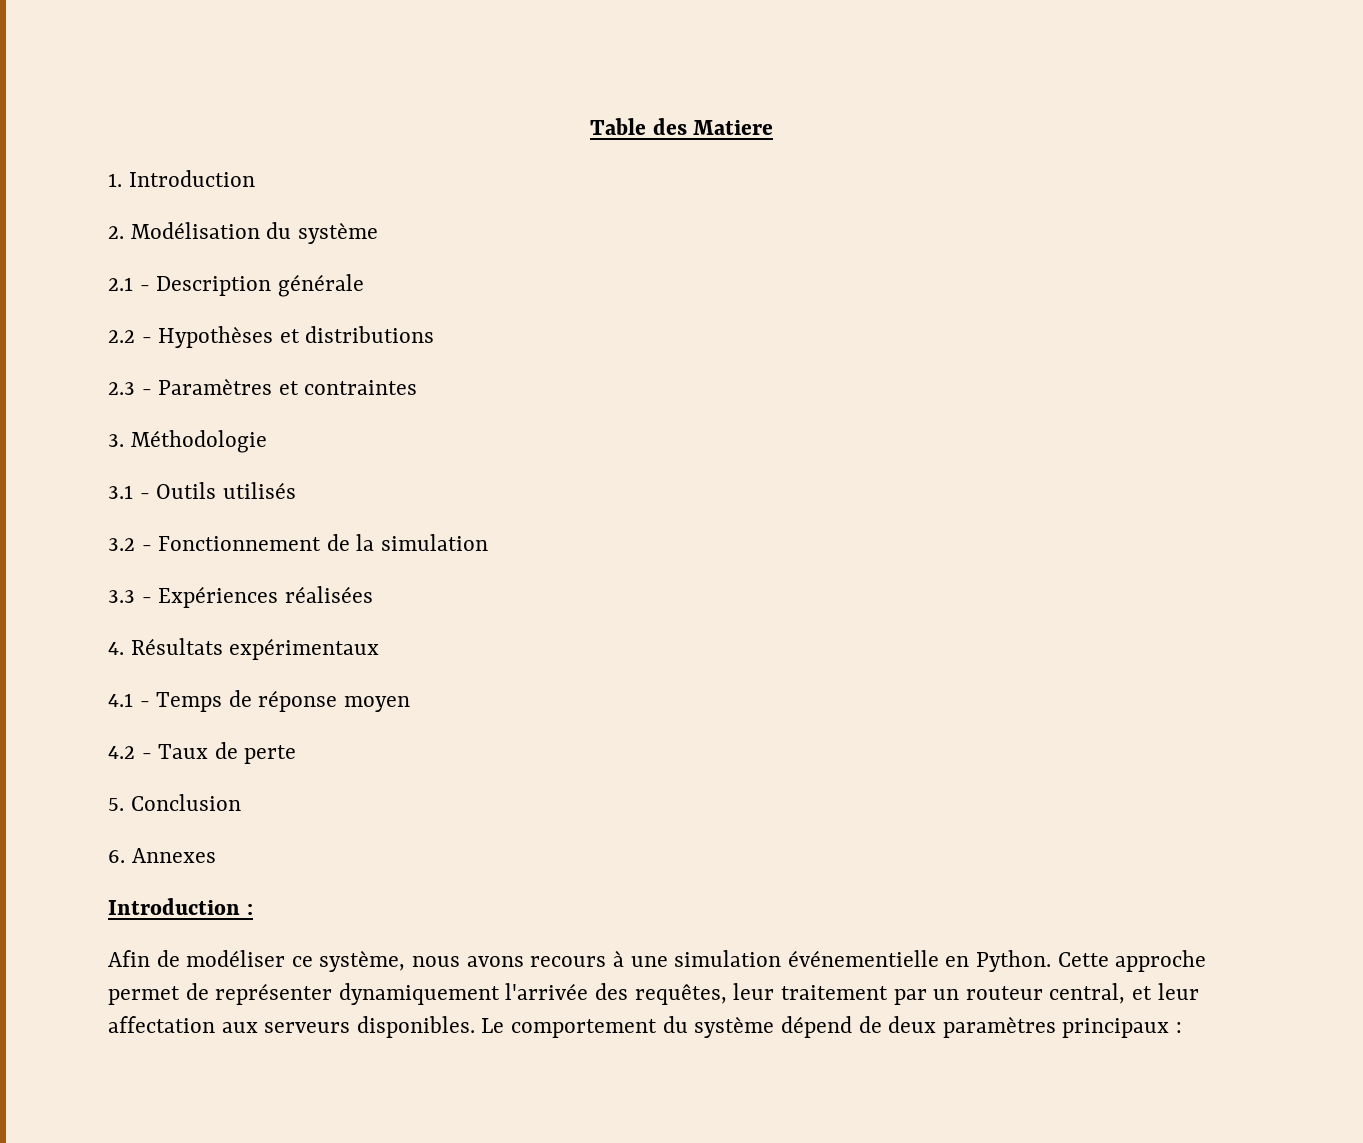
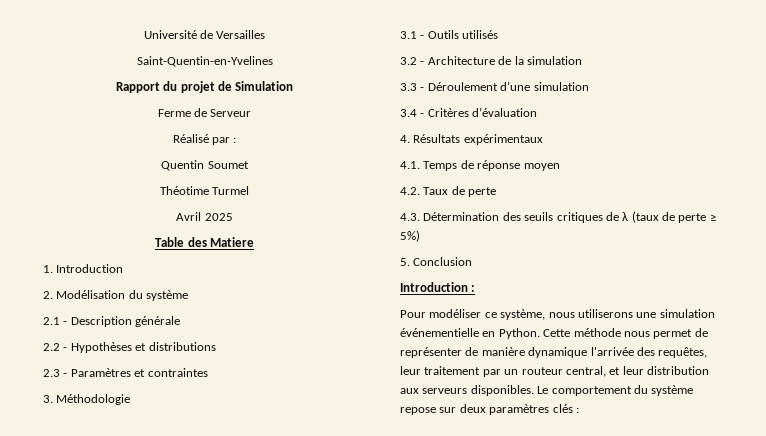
(589, 126) none -> [143,30,266,39] [136,56,273,67] [115,81,294,93] [157,108,252,117] [172,134,237,145] [161,160,249,171] [159,186,250,195] [176,212,233,221] Université de Versailles // Saint-Quentin-en-Yvelines // Rapport du projet de Simulation // Ferme de Serveur // Réalisé par : // Quentin Soumet // Théotime Turmel // Avril 2025 //
[158,536,322,551] Fonctionnement -> [427,56,495,65] Architecture
[158,586,373,608] Expériences réalisées -> [427,81,589,91] [400,107,538,117] Déroulement d’une simulation // 3.4 - Critères d’évaluation
[108,693,150,707] 4.1 - -> [400,161,420,169] 4.1.
[108,746,152,759] 4.2 - -> [400,187,420,195] 4.2.
(297, 754) none -> [400,211,716,223] [400,230,420,242] // 4.3. Détermination des seuils critiques de λ (taux de perte ≥ 5%)
[108,848,216,863] // 6. Annexes -> (473, 261) none
[108,950,180,967] Afin de -> [400,310,426,318] Pour
[466,950,624,967] avons recours à -> [577,309,633,318] utiliserons
[1115,950,1207,972] approche -> [573,328,650,337] méthode nous
[338,983,500,1005] dynamiquement -> [465,347,588,358] de manière dynamique
[108,1016,215,1033] affectation -> [647,366,709,375] distribution
[780,1016,882,1038] dépend de -> [400,407,457,415] repose sur
[1062,1018,1170,1038] principaux -> [552,404,573,413] clés

